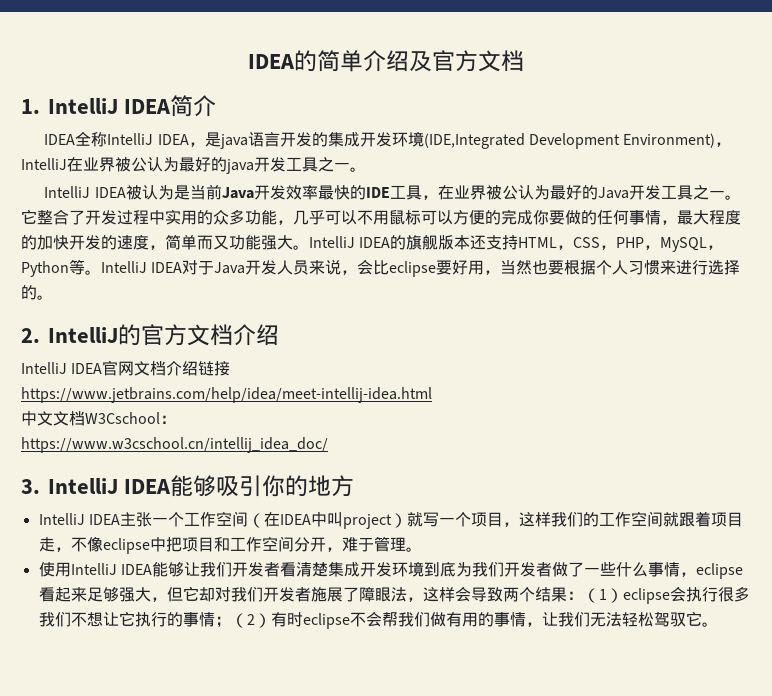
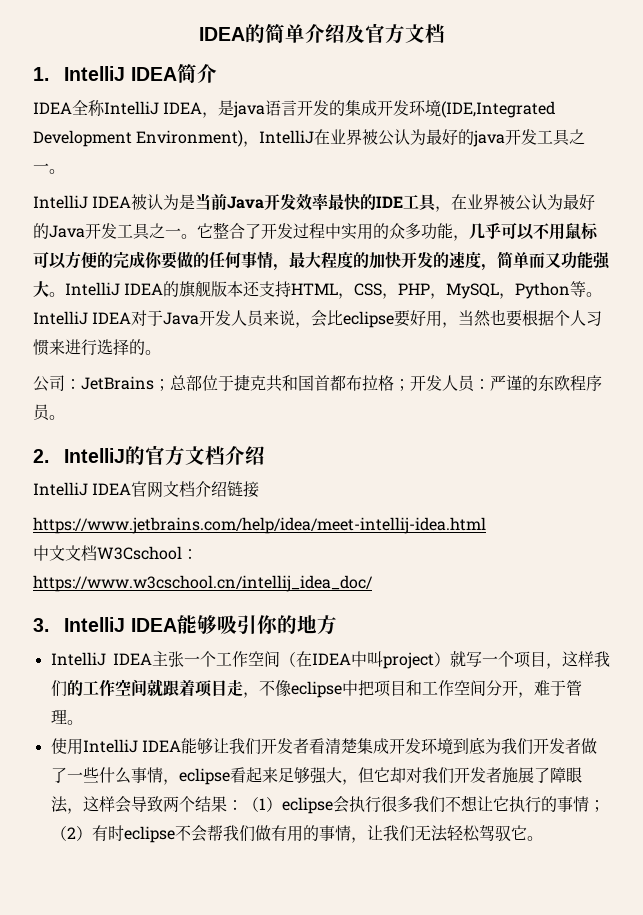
(53, 297) none -> [33,374,602,392] [33,404,65,421] // 公司：JetBrains；总部位于捷克共和国首都布拉格；开发人员：严谨的东欧程序员。

